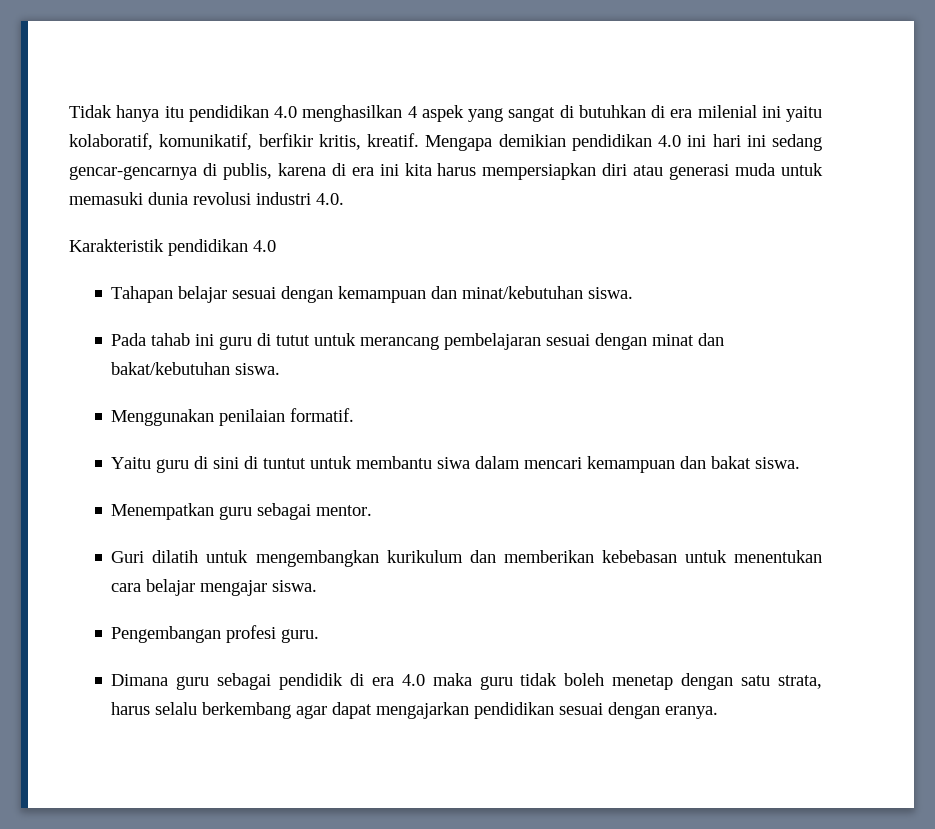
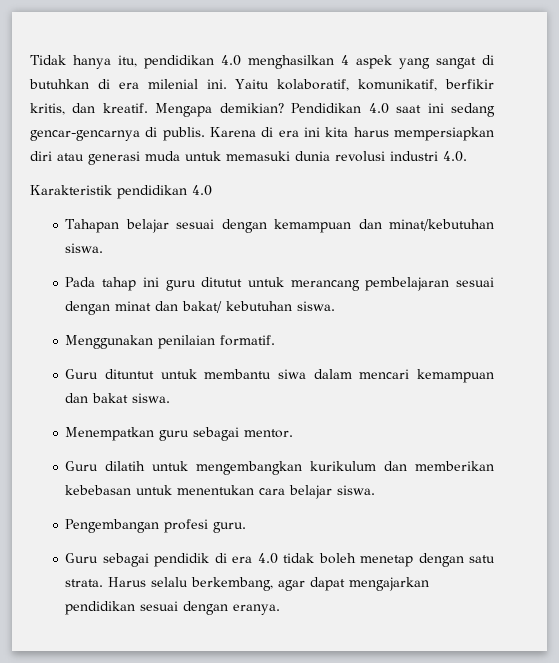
[164,106,184,118] itu -> [118,55,137,67] itu,
[761,106,822,122] ini yaitu -> [206,79,270,89] ini. Yaitu
(361, 142) none -> [72,103,96,113] dan
[498,134,741,151] demikian pendidikan 4.0 ini hari -> [219,103,422,114] demikian? Pendidikan 4.0 saat
[222,163,326,180] publis, karena -> [162,127,256,141] publis. Karena
[151,333,191,346] tahab -> [102,277,137,291] tahap
[257,333,311,346] di tutut -> [201,277,243,287] ditutut
[111,362,231,375] bakat/kebutuhan -> [182,301,293,313] bakat/ kebutuhan
[111,456,307,473] Yaitu guru di sini di tuntut -> [65,369,155,379] Guru dituntut
[111,551,145,563] Guri -> [65,461,99,471] Guru
[200,580,268,596] mengajar -> (333, 492) none
[111,674,210,690] Dimana guru -> [65,553,99,563] Guru
[432,673,513,690] maka guru -> (278, 558) none
[778,675,823,689] [111,702,292,719] strata, harus selalu berkembang -> [65,577,274,591] strata. Harus selalu berkembang,

